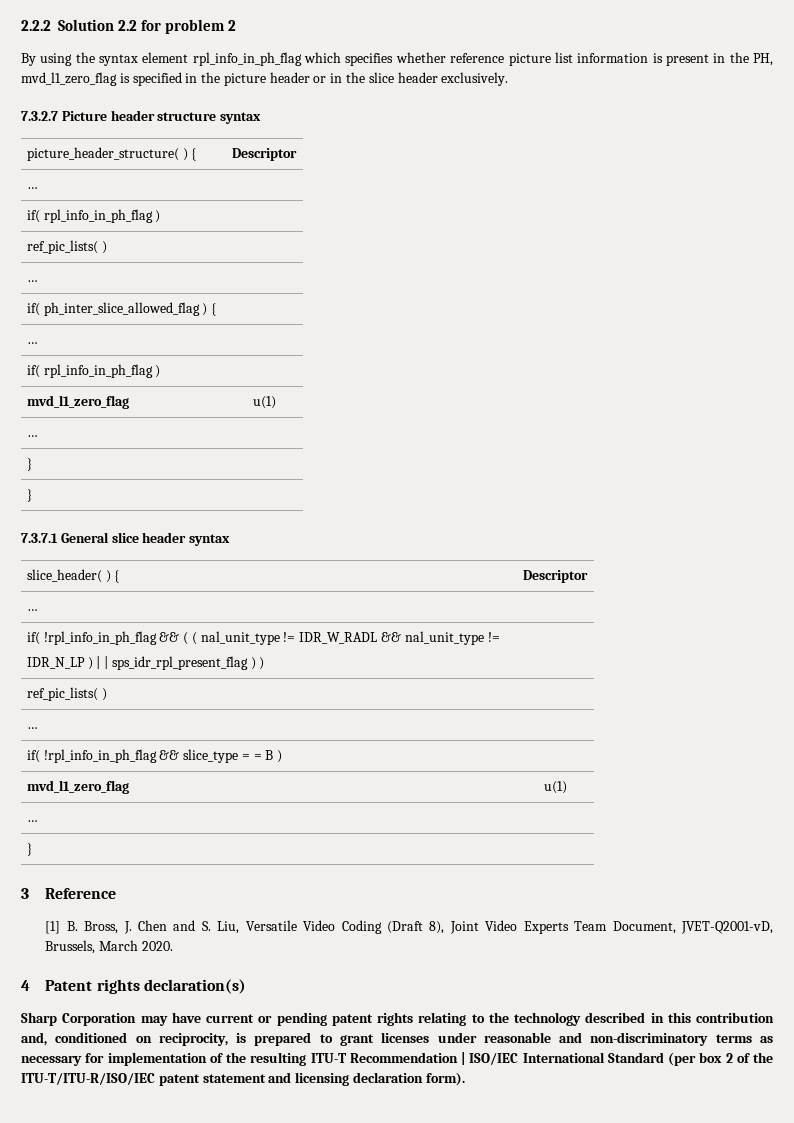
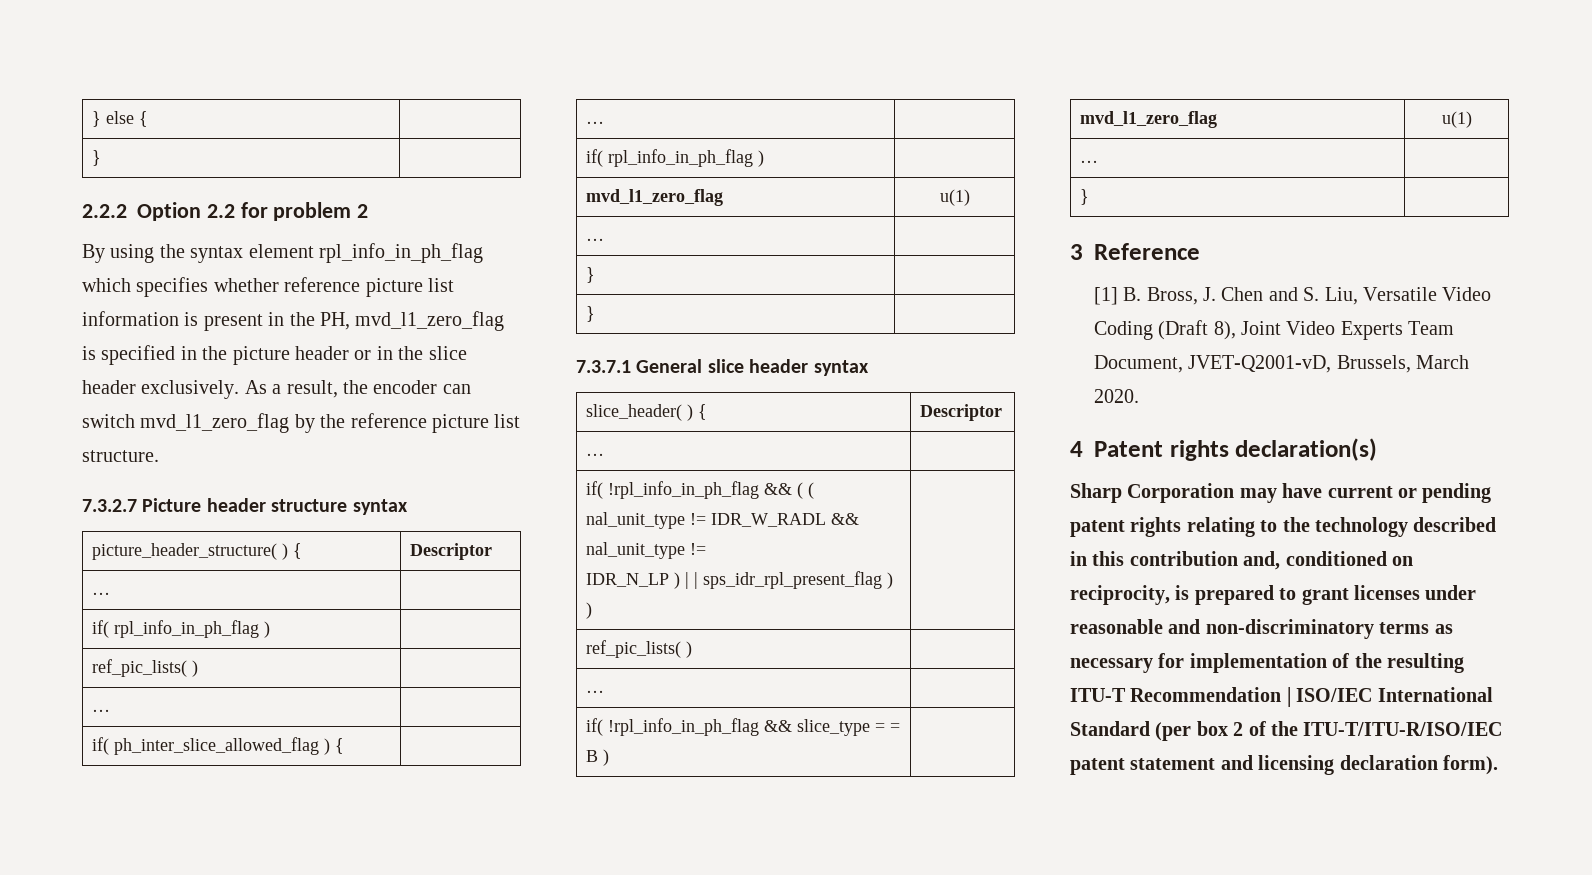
[21,19,114,31] 2.2.2 Solution -> [92,111,149,127] [92,150,102,166] [82,202,201,221] } else { | // } | // 2.2.2 Option
(509, 79) none -> [244,380,471,398] [82,413,521,433] [82,450,159,462] As a result, the encoder can switch mvd_l1_zero_flag by the reference picture list structure.

